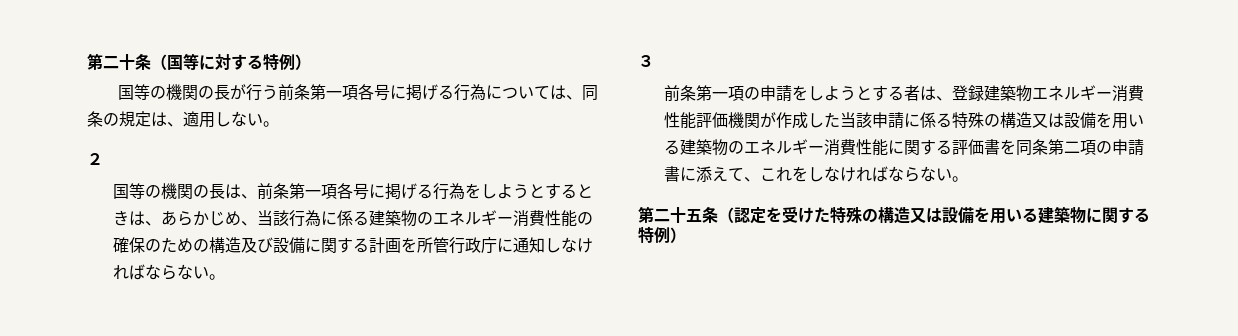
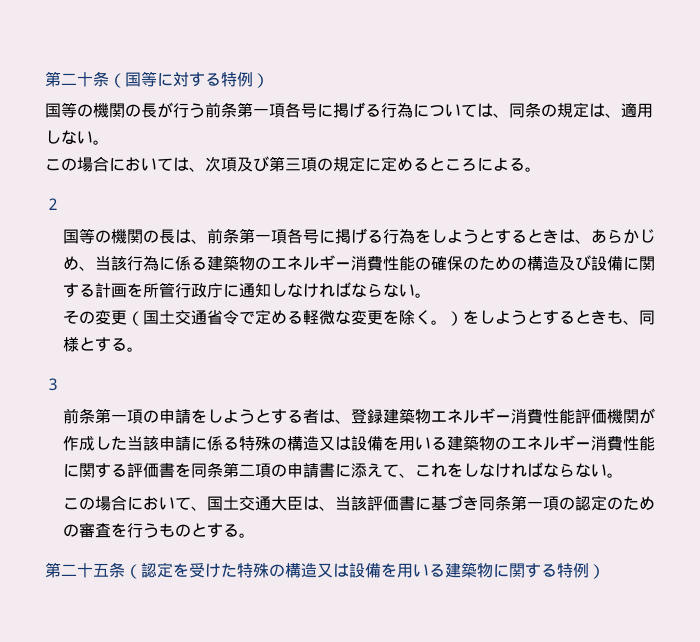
(279, 124) none -> [45,156,541,172] // この場合においては、次項及び第三項の規定に定めるところによる。
(225, 277) none -> [62,309,655,326] [62,337,143,352] // その変更（国土交通省令で定める軽微な変更を除く。）をしようとするときも、同様とする。
(968, 179) none -> [62,495,655,511] [62,522,255,538] // この場合において、国土交通大臣は、当該評価書に基づき同条第一項の認定のための審査を行うものとする。

